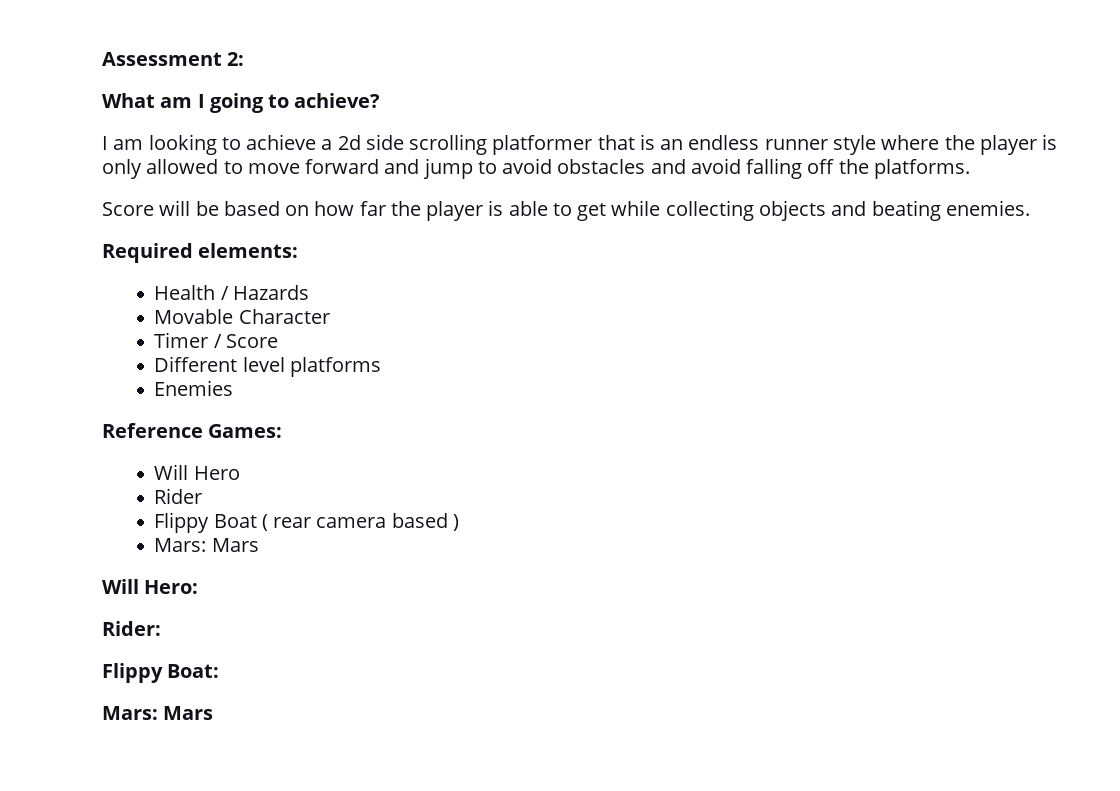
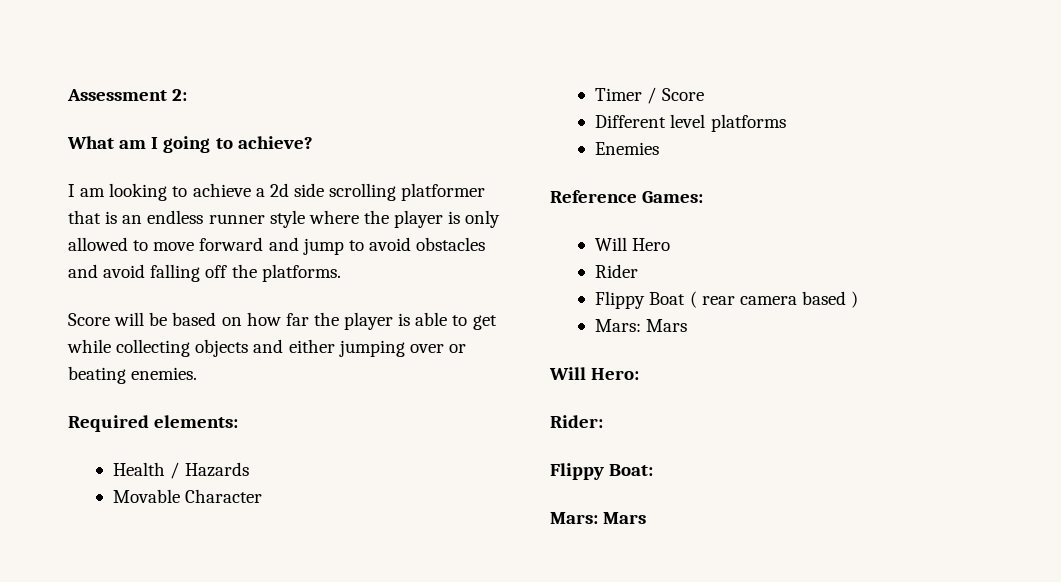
(867, 208) none -> [288,339,466,357] either jumping over or

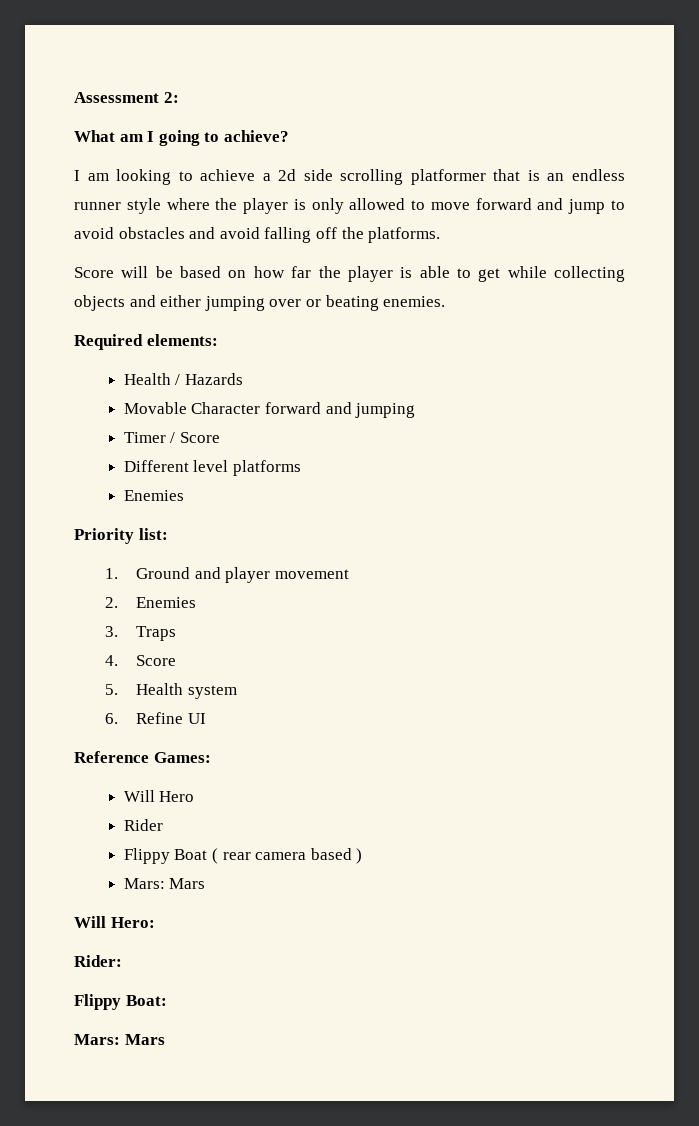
(263, 496) none -> [265,402,416,418] forward and jumping
(660, 148) none -> [74,528,168,544] [105,567,350,583] [105,597,197,608] [105,626,177,641] [105,655,177,666] [105,683,237,699] [105,712,206,724] // Priority list: // 1. Ground and player movement // 2. Enemies // 3. Traps // 4. Score // 5. Health system // 6. Refine UI

